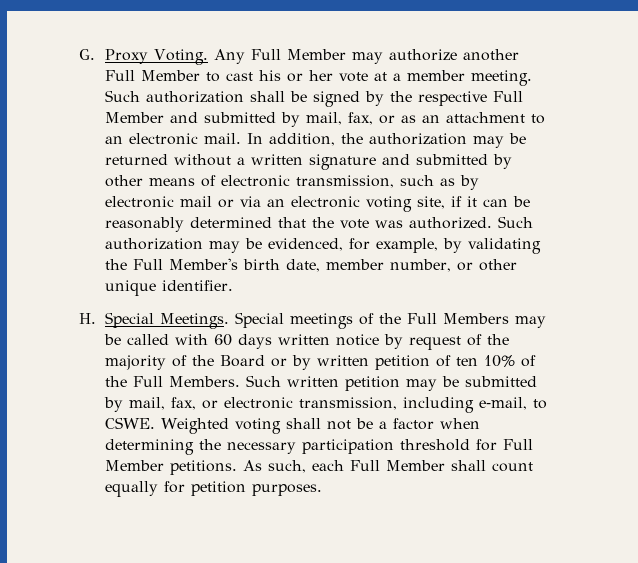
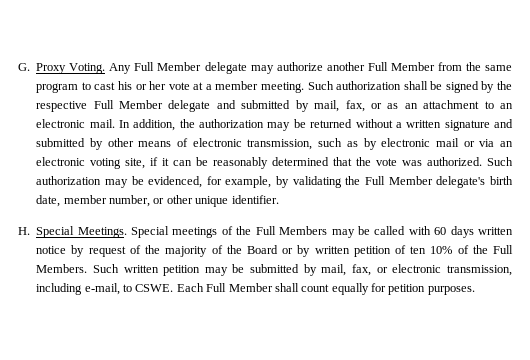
(346, 54) none -> [204,62,247,74] delegate
(200, 75) none -> [437,62,513,71] [36,83,79,93] from the same program
(164, 117) none -> [168,100,211,112] delegate
[168,258,238,270] Member's -> [388,176,486,188] Member delegate's
[160,418,480,434] [104,439,533,455] [104,460,344,475] Weighted voting shall not be a factor when determining the necessary participation threshold for Full Member petitions. As such, each -> [176,283,204,292] Each

